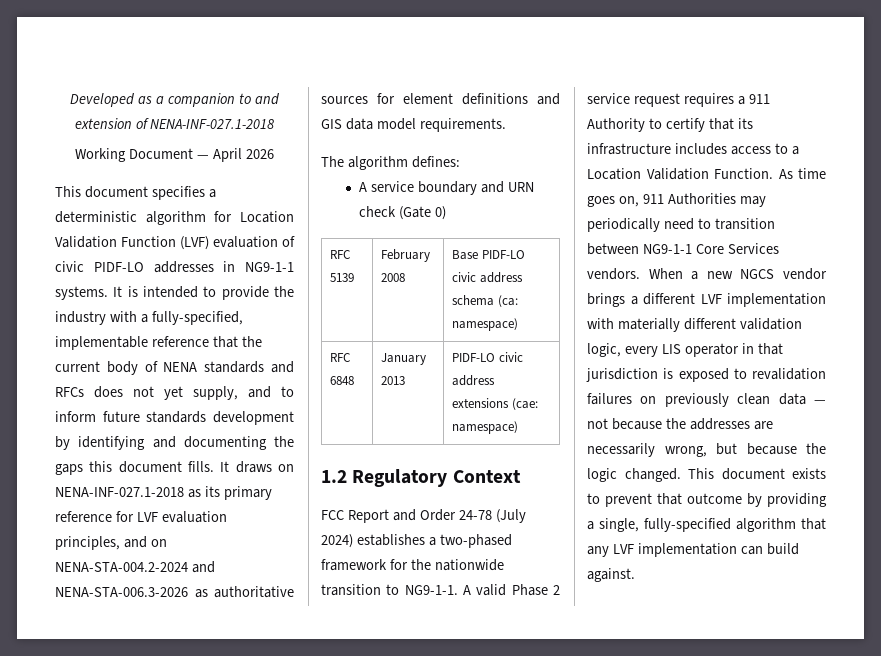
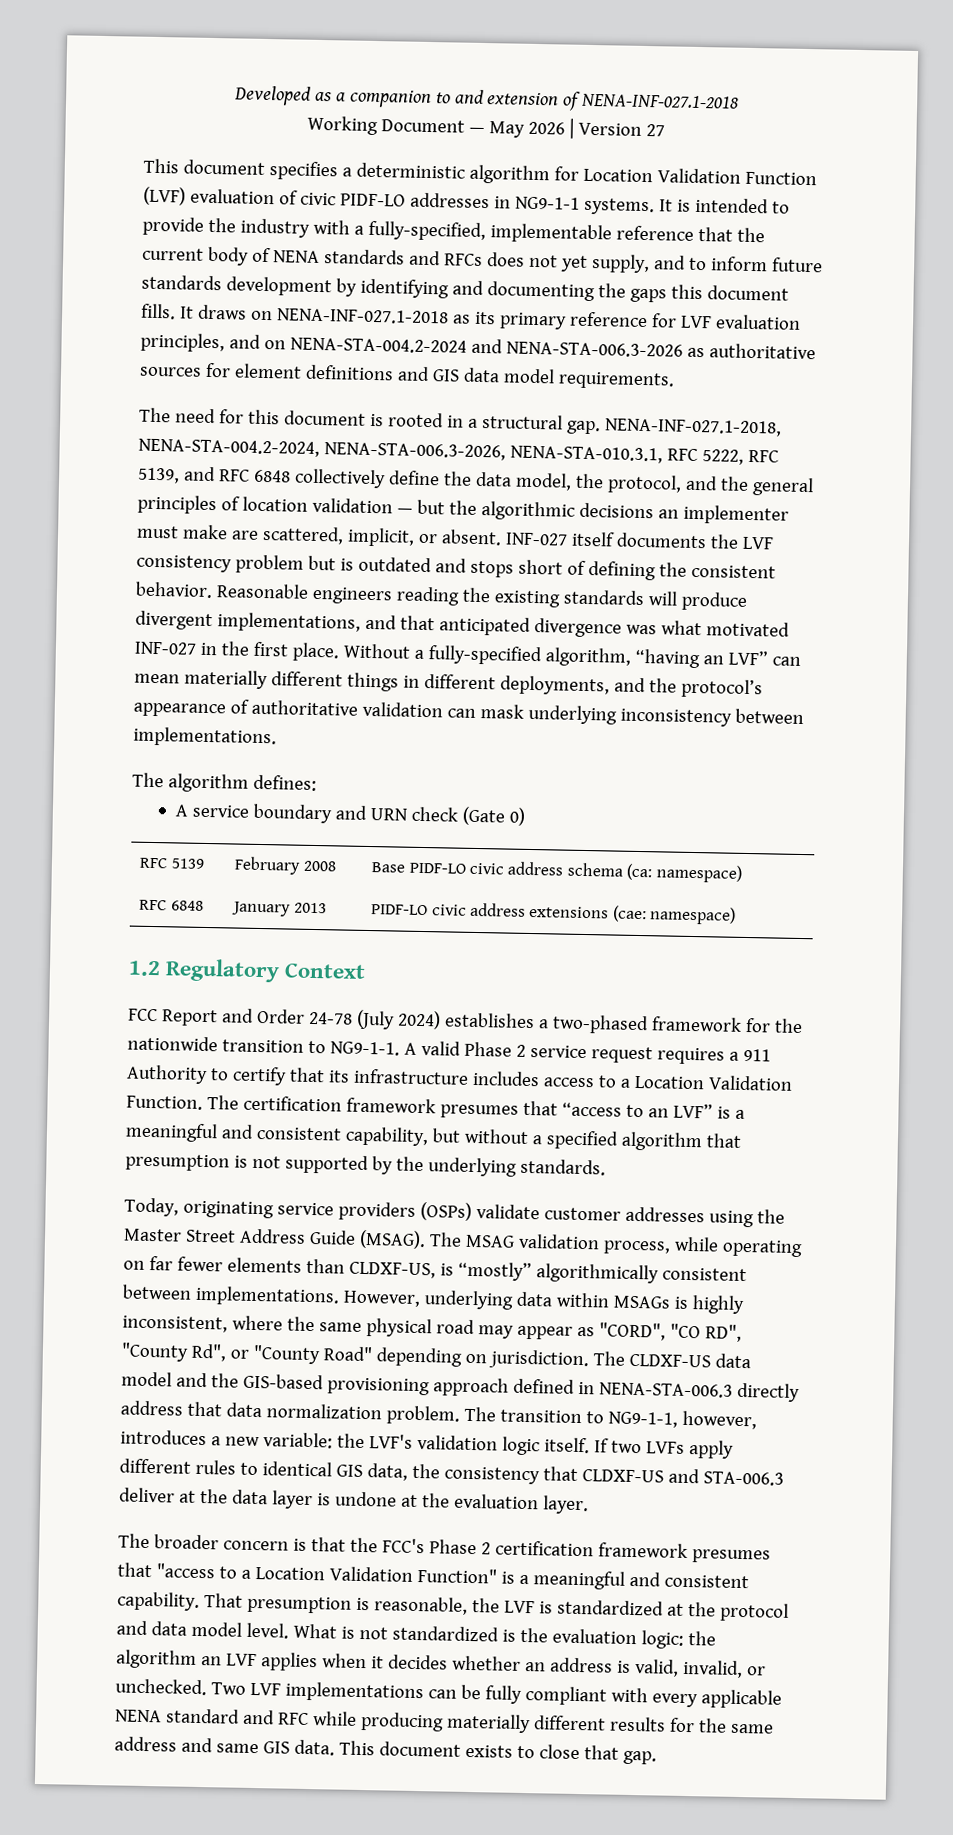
[212,148,242,162] April -> [489,121,526,138] May
(274, 154) none -> [568,118,665,139] | Version 27
(506, 125) none -> [139,407,782,437] [138,438,779,465] [137,466,814,497] [137,494,789,525] [136,524,774,550] [136,554,776,581] [135,581,748,611] [135,610,790,638] [134,641,801,669] [134,669,763,699] [133,699,804,727] [133,726,277,748] // The need for this document is rooted in a structural gap. NENA-INF-027.1-2018, NENA-STA-004.2-2024, NENA-STA-006.3-2026, NENA-STA-010.3.1, RFC 5222, RFC 5139, and RFC 6848 collectively define the data model, the protocol, and the general principles of location validation — but the algorithmic decisions an implementer must make are scattered, implicit, or absent. INF-027 itself documents the LVF consistency problem but is outdated and stops short of defining the consistent behavior. Reasonable engineers reading the existing standards will produce divergent implementations, and that anticipated divergence was what motivated INF-027 in the first place. Without a fully-specified algorithm, “having an LVF” can mean materially different things in different deployments, and the protocol’s appearance of authoritative validation can mask underlying inconsistency between implementations.
[778,168,826,179] [587,193,766,207] [587,218,775,232] [587,243,779,255] [587,268,827,280] [587,293,826,307] [587,318,802,332] [587,343,783,357] [586,368,826,382] [587,393,826,407] [587,418,773,430] [587,443,826,457] [587,468,826,482] [587,493,827,507] [587,518,826,532] [587,543,799,557] [587,568,635,582] As time goes on, 911 Authorities may periodically need to transition between NG9-1-1 Core Services vendors. When a new NGCS vendor brings a different LVF implementation with materially different validation logic, every LIS operator in that jurisdiction is exposed to revalidation failures on previously clean data — not because the addresses are necessarily wrong, but because the logic changed. This document exists to prevent that outcome by providing a single, fully-specified algorithm that any LVF implementation can build against. -> [206,1095,745,1119] [125,1122,742,1152] [125,1153,606,1177] [124,1197,785,1228] [123,1228,803,1258] [123,1255,747,1284] [122,1284,745,1315] [122,1315,742,1342] [121,1342,751,1370] [121,1371,800,1403] [120,1400,757,1430] [120,1429,734,1459] [119,1458,784,1486] [119,1487,589,1515] [118,1533,771,1564] [117,1562,749,1590] [117,1591,789,1622] [116,1620,716,1649] [116,1649,766,1679] [115,1678,782,1709] [115,1708,774,1734] [114,1736,657,1765] The certification framework presumes that “access to an LVF” is a meaningful and consistent capability, but without a specified algorithm that presumption is not supported by the underlying standards. // Today, originating service providers (OSPs) validate customer addresses using the Master Street Address Guide (MSAG). The MSAG validation process, while operating on far fewer elements than CLDXF-US, is “mostly” algorithmically consistent between implementations. However, underlying data within MSAGs is highly inconsistent, where the same physical road may appear as "CORD", "CO RD", "County Rd", or "County Road" depending on jurisdiction. The CLDXF-US data model and the GIS-based provisioning approach defined in NENA-STA-006.3 directly address that data normalization problem. The transition to NG9-1-1, however, introduces a new variable: the LVF's validation logic itself. If two LVFs apply different rules to identical GIS data, the consistency that CLDXF-US and STA-006.3 deliver at the data layer is undone at the evaluation layer. // The broader concern is that the FCC's Phase 2 certification framework presumes that "access to a Location Validation Function" is a meaningful and consistent capability. That presumption is reasonable, the LVF is standardized at the protocol and data model level. What is not standardized is the evaluation logic: the algorithm an LVF applies when it decides whether an address is valid, invalid, or unchecked. Two LVF implementations can be fully compliant with every applicable NENA standard and RFC while producing materially different results for the same address and same GIS data. This document exists to close that gap.

